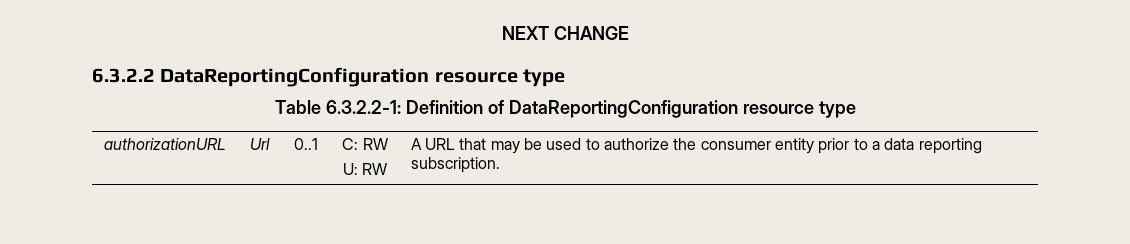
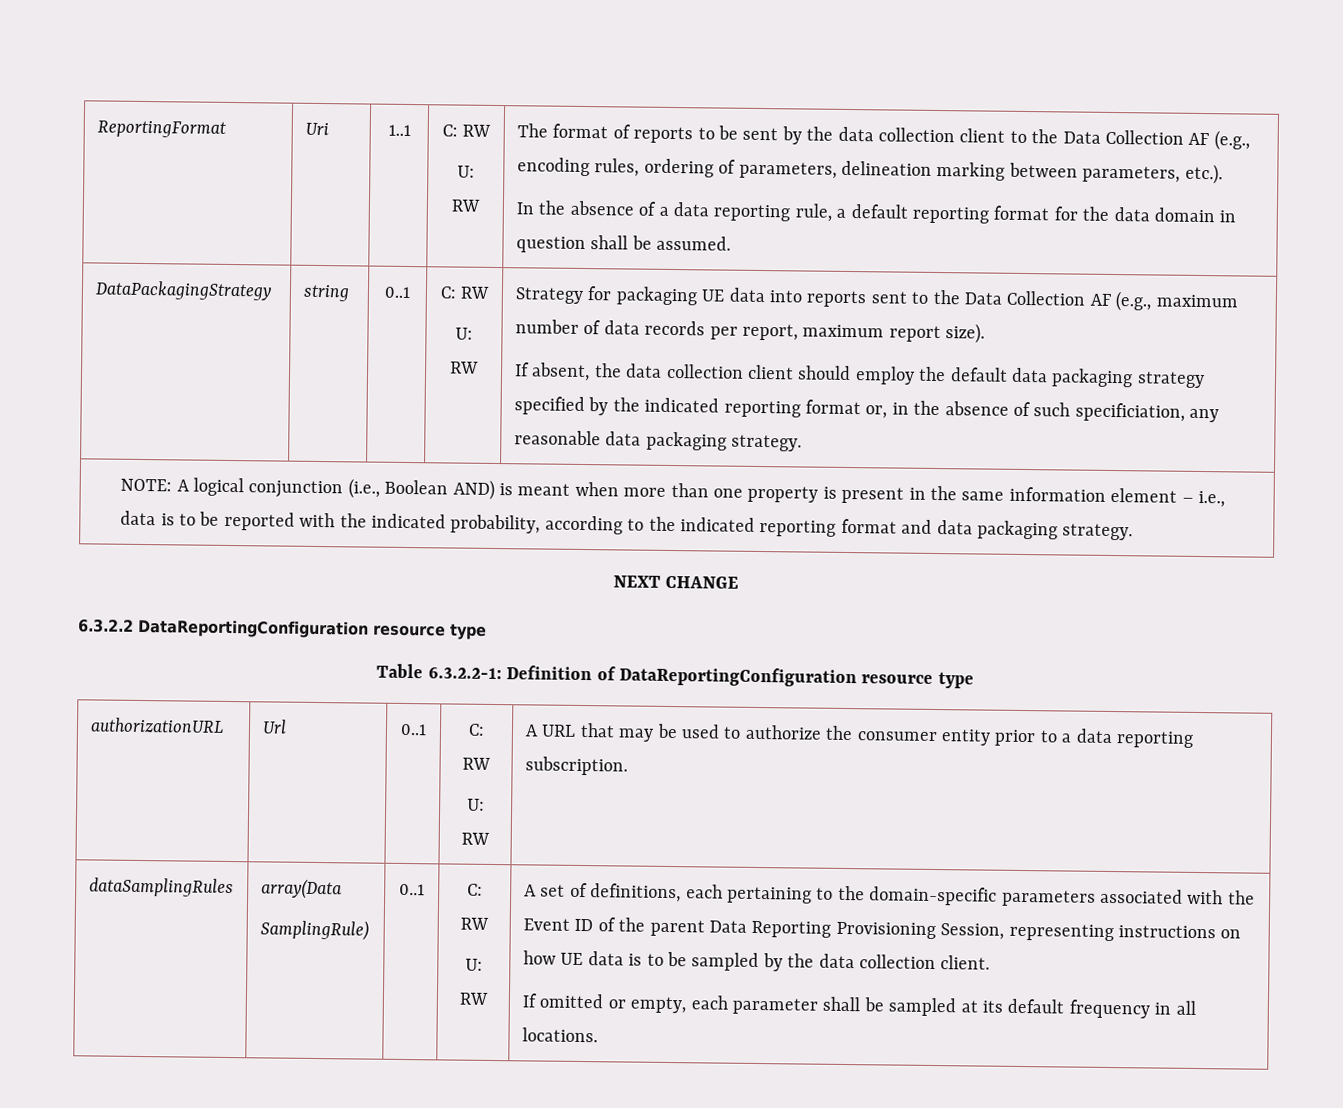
(501, 33) none -> [96,120,226,138] [304,122,329,136] [387,124,411,137] [441,124,492,137] [457,165,475,178] [451,199,481,212] [516,123,1250,151] [516,157,1223,185] [515,200,1237,224] [515,235,732,254] [94,280,272,301] [302,284,350,302] [384,286,411,299] [439,286,491,299] [455,327,473,340] [450,361,479,374] [514,286,1238,312] [514,319,986,344] [514,362,1205,389] [513,396,1220,423] [513,430,803,452] [120,477,1225,508] [120,510,1134,541] ReportingFormat | Uri | 1..1 | C: RW // U: RW | The format of reports to be sent by the data collection client to the Data Collection AF (e.g., encoding rules, ordering of parameters, delineation marking between parameters, etc.). // In the absence of a data reporting rule, a default reporting format for the data domain in question shall be assumed. // DataPackagingStrategy | string | 0..1 | C: RW // U: RW | Strategy for packaging UE data into reports sent to the Data Collection AF (e.g., maximum number of data records per report, maximum report size). // If absent, the data collection client should employ the default data packaging strategy specified by the indicated reporting format or, in the absence of such specificiation, any reasonable data packaging strategy. // NOTE: A logical conjunction (i.e., Boolean AND) is meant when more than one property is present in the same information element – i.e., data is to be reported with the indicated probability, according to the indicated reporting format and data packaging strategy. //
(500, 165) none -> [88,877,234,898] [260,878,342,900] [259,919,369,941] [399,883,425,896] [467,883,483,896] [460,917,489,930] [465,958,483,971] [459,992,489,1005] [523,882,1255,907] [522,917,1242,942] [522,950,991,972] [521,993,1196,1019] [521,1027,598,1043] // dataSamplingRules | array(Data // SamplingRule) | 0..1 | C: RW // U: RW | A set of definitions, each pertaining to the domain-specific parameters associated with the Event ID of the parent Data Reporting Provisioning Session, representing instructions on how UE data is to be sampled by the data collection client. // If omitted or empty, each parameter shall be sampled at its default frequency in all locations.

